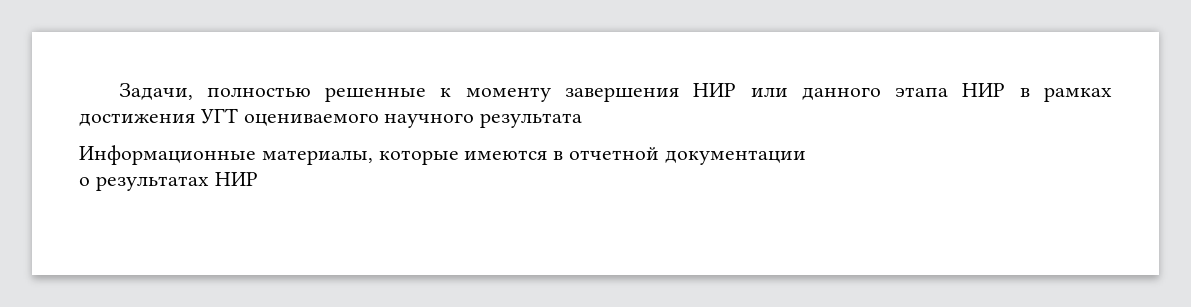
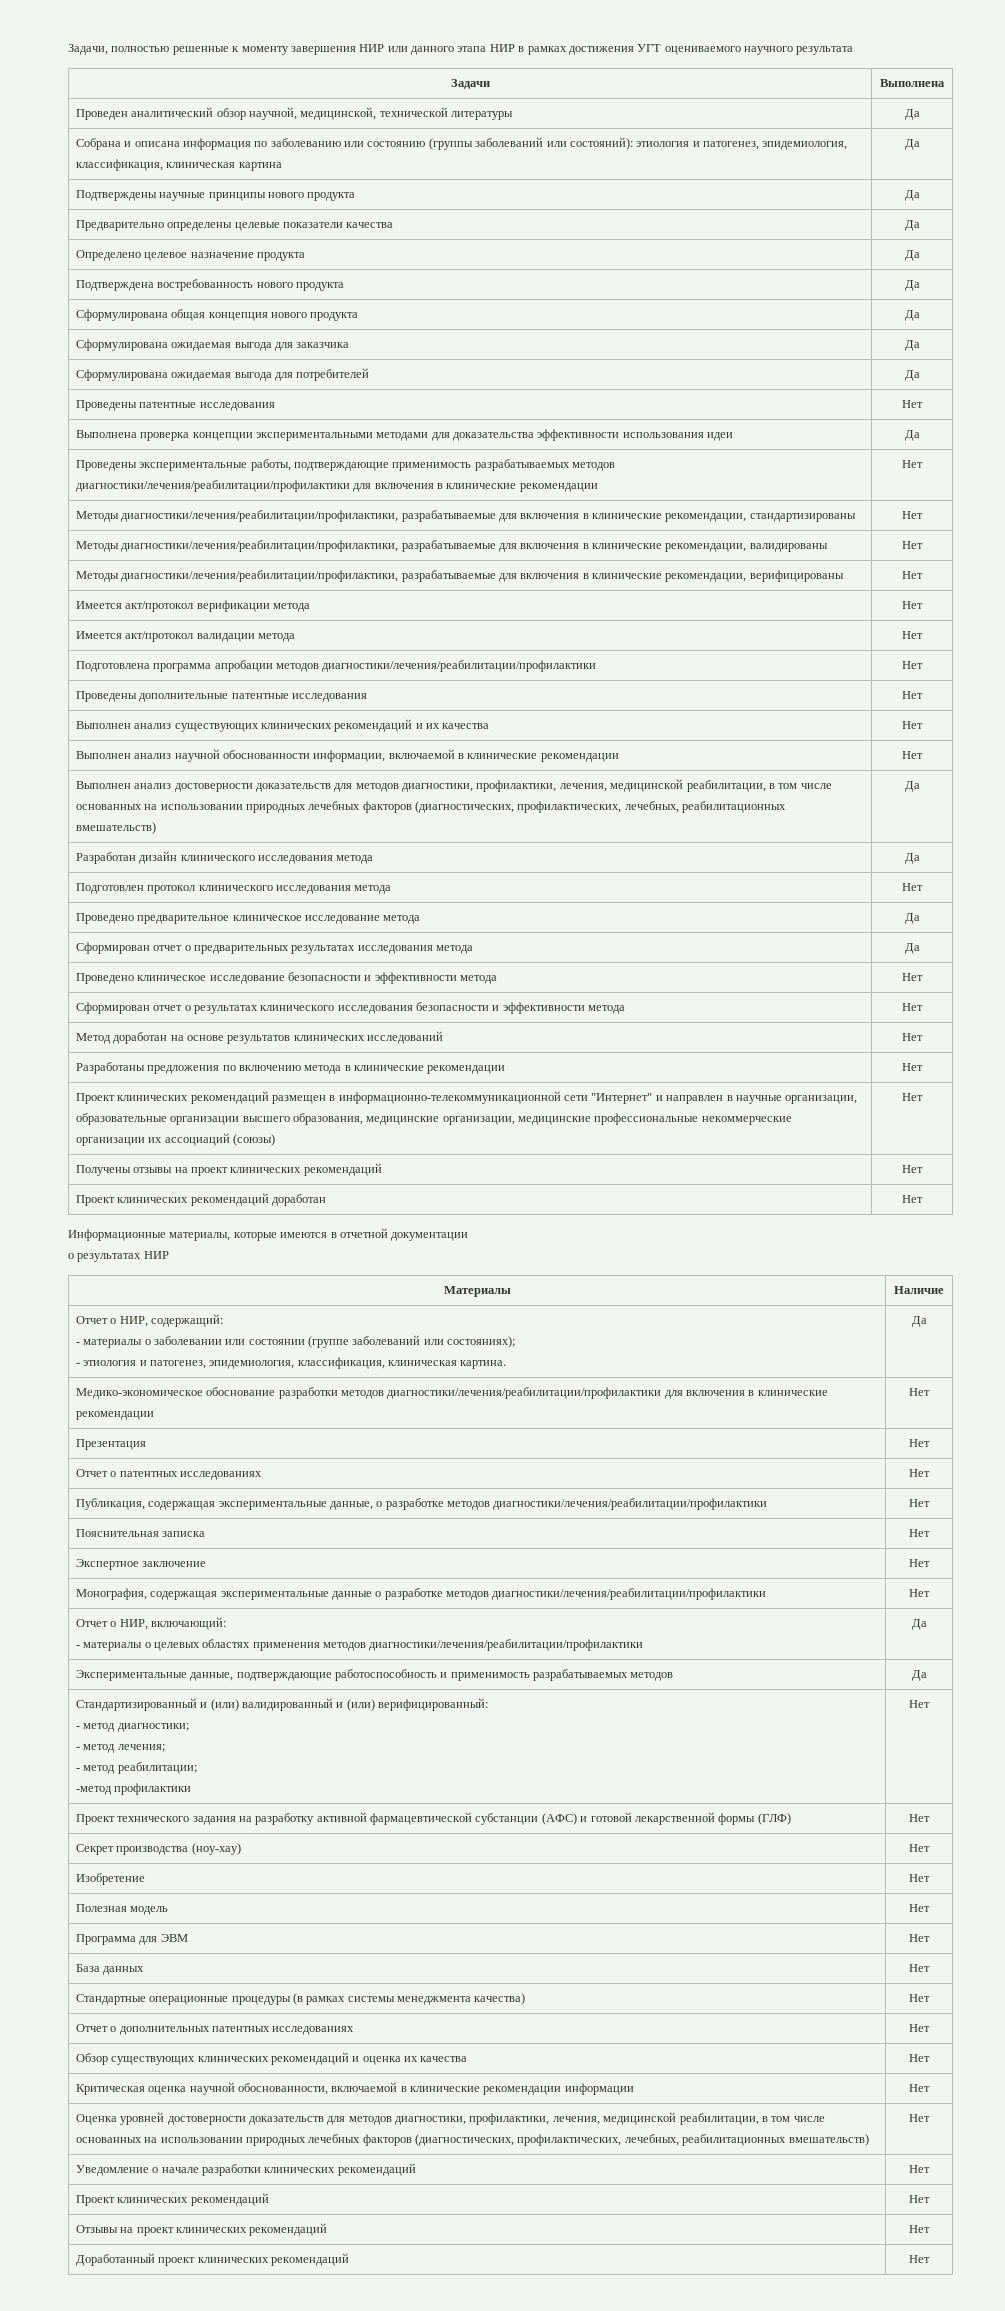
(583, 120) none -> [450,79,490,89] [880,79,945,87] [75,107,514,120] [904,109,920,120] [75,137,848,150] [75,159,282,171] [904,139,920,150] [75,190,356,201] [904,190,920,201] [75,220,394,231] [904,220,920,231] [75,250,305,261] [904,250,920,261] [75,279,344,291] [904,280,920,291] [75,309,359,321] [904,310,920,321] [75,339,350,351] [904,340,920,351] [75,368,370,381] [904,370,920,381] [75,400,275,411] [902,400,923,408] [75,429,734,441] [904,430,920,441] [75,459,616,471] [75,480,598,492] [902,460,923,468] [75,510,856,522] [902,511,923,519] [75,540,828,552] [902,541,923,549] [75,570,844,582] [902,571,923,579] [75,600,310,612] [902,601,923,609] [75,631,295,642] [902,631,923,639] [75,660,597,672] [902,661,923,669] [75,691,367,702] [902,691,923,699] [75,719,490,732] [902,721,923,729] [75,749,619,762] [902,751,923,759] [75,779,832,792] [75,801,787,813] [75,822,156,834] [904,781,920,792] [75,851,374,864] [904,853,920,864] [75,883,392,894] [902,883,923,891] [75,913,421,924] [904,913,920,924] [75,942,474,954] [904,943,920,954] [75,972,498,984] [902,973,923,981] [75,1002,626,1014] [902,1003,923,1011] [75,1031,444,1044] [902,1033,923,1041] [75,1062,506,1074] [902,1063,923,1071] [75,1091,858,1104] [75,1113,792,1125] [75,1133,275,1146] [902,1093,923,1101] [75,1163,382,1176] [902,1165,923,1173] [75,1193,326,1206] [902,1195,923,1203] // Задачи | Выполнена // Проведен аналитический обзор научной, медицинской, технической литературы | Да // Собрана и описана информация по заболеванию или состоянию (группы заболеваний или состояний): этиология и патогенез, эпидемиология, классификация, клиническая картина | Да // Подтверждены научные принципы нового продукта | Да // Предварительно определены целевые показатели качества | Да // Определено целевое назначение продукта | Да // Подтверждена востребованность нового продукта | Да // Сформулирована общая концепция нового продукта | Да // Сформулирована ожидаемая выгода для заказчика | Да // Сформулирована ожидаемая выгода для потребителей | Да // Проведены патентные исследования | Нет // Выполнена проверка концепции экспериментальными методами для доказательства эффективности использования идеи | Да // Проведены экспериментальные работы, подтверждающие применимость разрабатываемых методов диагностики/лечения/реабилитации/профилактики для включения в клинические рекомендации | Нет // Методы диагностики/лечения/реабилитации/профилактики, разрабатываемые для включения в клинические рекомендации, стандартизированы | Нет // Методы диагностики/лечения/реабилитации/профилактики, разрабатываемые для включения в клинические рекомендации, валидированы | Нет // Методы диагностики/лечения/реабилитации/профилактики, разрабатываемые для включения в клинические рекомендации, верифицированы | Нет // Имеется акт/протокол верификации метода | Нет // Имеется акт/протокол валидации метода | Нет // Подготовлена программа апробации методов диагностики/лечения/реабилитации/профилактики | Нет // Проведены дополнительные патентные исследования | Нет // Выполнен анализ существующих клинических рекомендаций и их качества | Нет // Выполнен анализ научной обоснованности информации, включаемой в клинические рекомендации | Нет // Выполнен анализ достоверности доказательств для методов диагностики, профилактики, лечения, медицинской реабилитации, в том числе основанных на использовании природных лечебных факторов (диагностических, профилактических, лечебных, реабилитационных вмешательств) | Да // Разработан дизайн клинического исследования метода | Да // Подготовлен протокол клинического исследования метода | Нет // Проведено предварительное клиническое исследование метода | Да // Сформирован отчет о предварительных результатах исследования метода | Да // Проведено клиническое исследование безопасности и эффективности метода | Нет // Сформирован отчет о результатах клинического исследования безопасности и эффективности метода | Нет // Метод доработан на основе результатов клинических исследований | Нет // Разработаны предложения по включению метода в клинические рекомендации | Нет // Проект клинических рекомендаций размещен в информационно-телекоммуникационной сети "Интернет" и направлен в научные организации, образовательные организации высшего образования, медицинские организации, медицинские профессиональные некоммерческие организации их ассоциаций (союзы) | Нет // Получены отзывы на проект клинических рекомендаций | Нет // Проект клинических рекомендаций доработан | Нет
(258, 179) none -> [443,1286,511,1297] [894,1286,944,1294] [75,1314,223,1327] [75,1335,516,1348] [75,1357,507,1369] [911,1316,927,1327] [75,1387,828,1399] [75,1411,154,1420] [909,1388,930,1396] [75,1439,146,1450] [909,1439,930,1447] [75,1469,262,1480] [909,1469,930,1477] [75,1498,768,1510] [909,1499,930,1507] [75,1529,206,1537] [909,1529,930,1537] [75,1559,207,1570] [909,1559,930,1567] [75,1588,767,1600] [909,1589,930,1597] [75,1617,226,1630] [75,1639,644,1651] [911,1619,927,1630] [75,1669,674,1681] [911,1670,927,1681] [75,1698,489,1711] [75,1723,189,1732] [75,1744,165,1753] [75,1762,197,1774] [75,1783,192,1795] [909,1700,930,1708] [75,1812,791,1825] [909,1814,930,1822] [75,1843,241,1855] [909,1844,930,1852] [75,1873,145,1885] [909,1874,930,1882] [75,1904,169,1915] [909,1904,930,1912] [75,1934,188,1945] [909,1934,930,1942] [75,1964,145,1975] [909,1964,930,1972] [75,1993,526,2005] [909,1994,930,2002] [75,2024,355,2035] [909,2024,930,2032] [75,2052,468,2065] [909,2054,930,2062] [75,2082,634,2095] [909,2084,930,2092] [75,2112,825,2125] [75,2134,869,2146] [909,2114,930,2122] [75,2163,416,2176] [909,2165,930,2173] [75,2193,269,2206] [909,2195,930,2203] [75,2223,328,2236] [909,2225,930,2233] [75,2253,349,2266] [909,2255,930,2263] // Материалы | Наличие // Отчет о НИР, содержащий: // - материалы о заболевании или состоянии (группе заболеваний или состояниях); // - этиология и патогенез, эпидемиология, классификация, клиническая картина. | Да // Медико-экономическое обоснование разработки методов диагностики/лечения/реабилитации/профилактики для включения в клинические рекомендации | Нет // Презентация | Нет // Отчет о патентных исследованиях | Нет // Публикация, содержащая экспериментальные данные, о разработке методов диагностики/лечения/реабилитации/профилактики | Нет // Пояснительная записка | Нет // Экспертное заключение | Нет // Монография, содержащая экспериментальные данные о разработке методов диагностики/лечения/реабилитации/профилактики | Нет // Отчет о НИР, включающий: // - материалы о целевых областях применения методов диагностики/лечения/реабилитации/профилактики | Да // Экспериментальные данные, подтверждающие работоспособность и применимость разрабатываемых методов | Да // Стандартизированный и (или) валидированный и (или) верифицированный: // - метод диагностики; // - метод лечения; // - метод реабилитации; // -метод профилактики | Нет // Проект технического задания на разработку активной фармацевтической субстанции (АФС) и готовой лекарственной формы (ГЛФ) | Нет // Секрет производства (ноу-хау) | Нет // Изобретение | Нет // Полезная модель | Нет // Программа для ЭВМ | Нет // База данных | Нет // Стандартные операционные процедуры (в рамках системы менеджмента качества) | Нет // Отчет о дополнительных патентных исследованиях | Нет // Обзор существующих клинических рекомендаций и оценка их качества | Нет // Критическая оценка научной обоснованности, включаемой в клинические рекомендации информации | Нет // Оценка уровней достоверности доказательств для методов диагностики, профилактики, лечения, медицинской реабилитации, в том числе основанных на использовании природных лечебных факторов (диагностических, профилактических, лечебных, реабилитационных вмешательств) | Нет // Уведомление о начале разработки клинических рекомендаций | Нет // Проект клинических рекомендаций | Нет // Отзывы на проект клинических рекомендаций | Нет // Доработанный проект клинических рекомендаций | Нет

